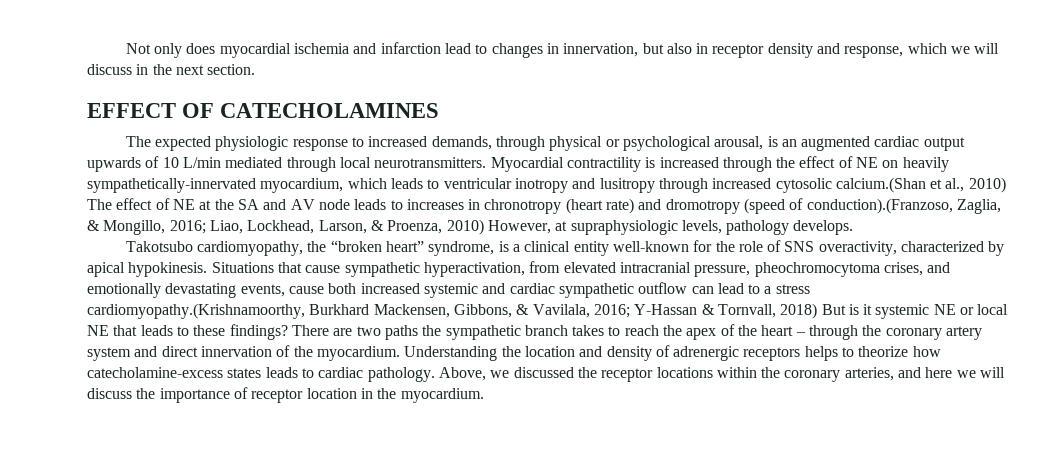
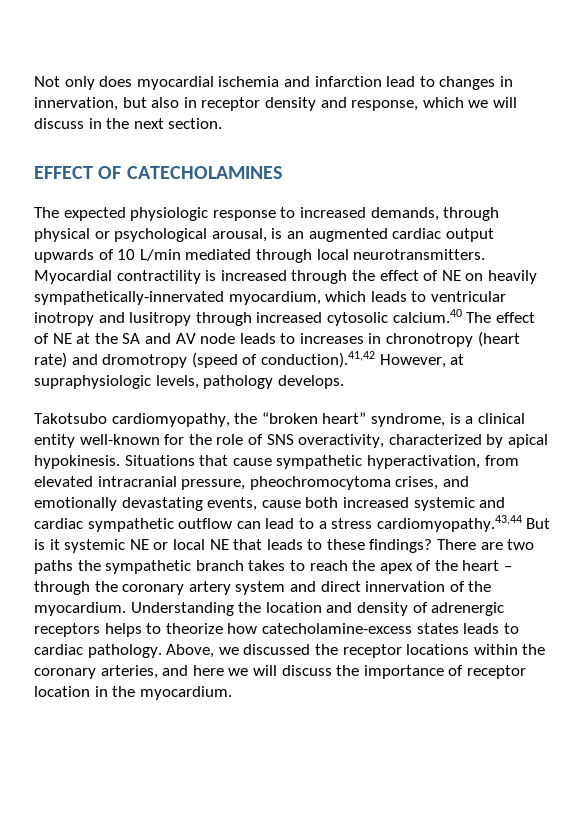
[835,177,1006,193] calcium.(Shan et al., 2010) -> [392,309,462,323] calcium.40
[806,198,1002,214] [87,219,484,235] conduction).(Franzoso, Zaglia, & Mongillo, 2016; Liao, Lockhead, Larson, & Proenza, 2010) -> [260,351,375,368] conduction).41,42
[87,303,818,319] cardiomyopathy.(Krishnamoorthy, Burkhard Mackensen, Gibbons, & Vavilala, 2016; Y-Hassan & Tornvall, 2018) -> [376,515,522,532] cardiomyopathy.43,44

